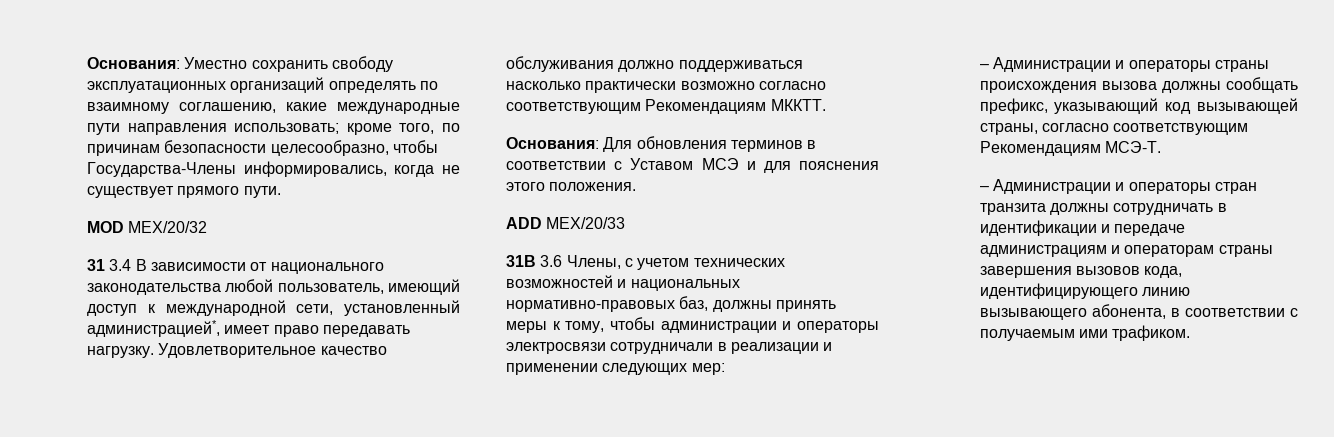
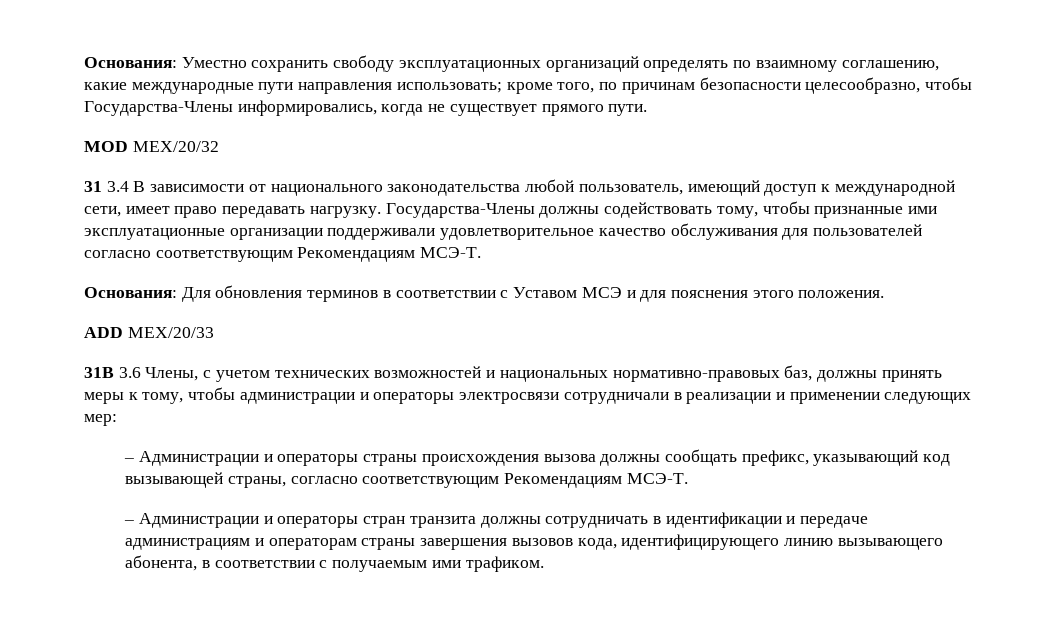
[344,300,460,316] [87,320,220,337] установленный администрацией*, -> (121, 211) none
[158,343,387,358] [506,56,803,72] [506,81,826,93] [506,99,826,114] Удовлетворительное качество обслуживания должно поддерживаться насколько практически возможно согласно соответствующим Рекомендациям МККТТ. -> [385,201,937,218] [84,223,923,240] [84,247,482,262] Государства-Члены должны содействовать тому, чтобы признанные ими эксплуатационные организации поддерживали удовлетворительное качество обслуживания для пользователей согласно соответствующим Рекомендациям МСЭ-Т.

